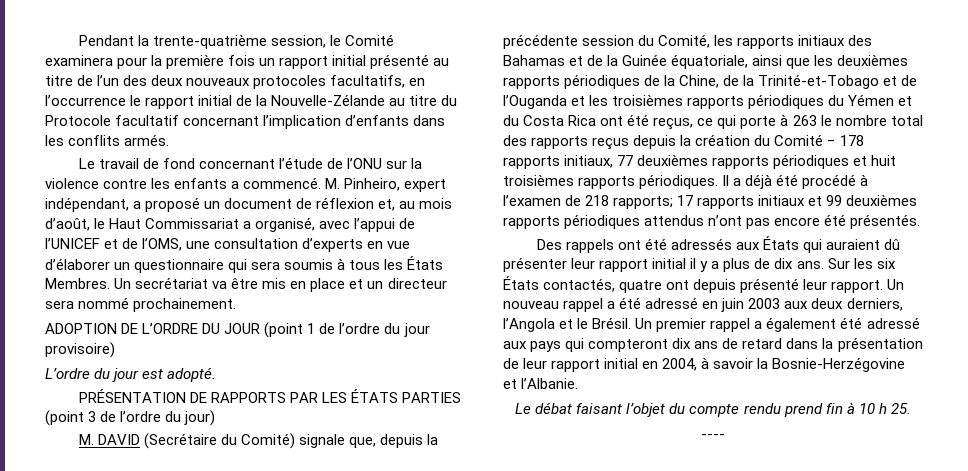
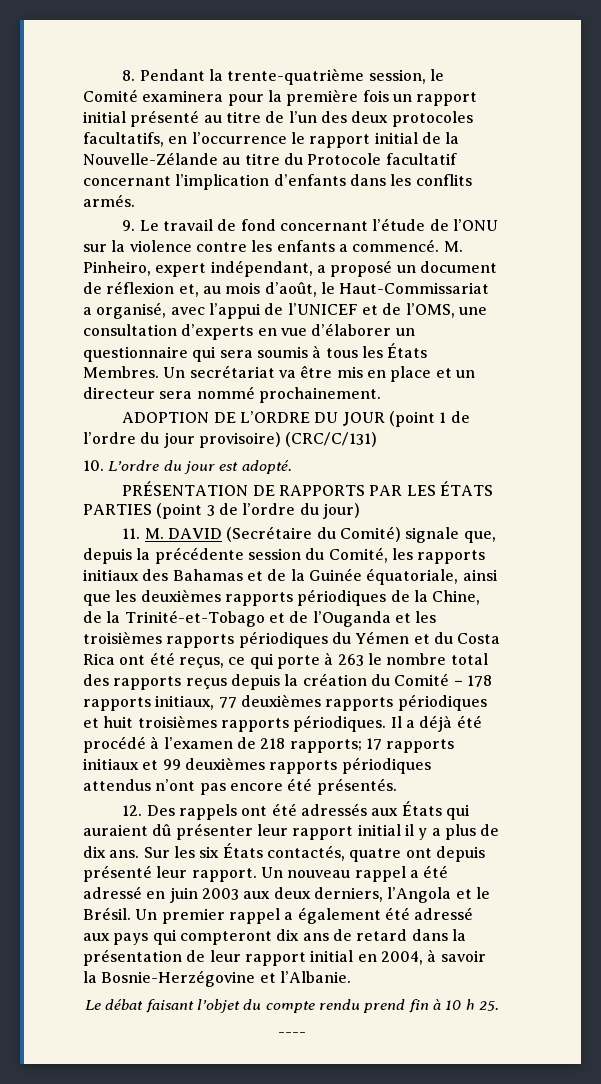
(78, 40) none -> [122,70,136,81] 8.
[186,78,251,86] nouveaux -> (389, 117) none
(170, 140) none -> [122,220,136,231] 9.
[109,218,240,229] Haut Commissariat -> [339,282,490,294] Haut-Commissariat
(115, 350) // -> [285,432,378,447] [83,460,104,471] (CRC/C/131) // 10.
(216, 418) none -> [122,528,141,539] 11.
(921, 221) none -> [122,805,143,816] 12.

